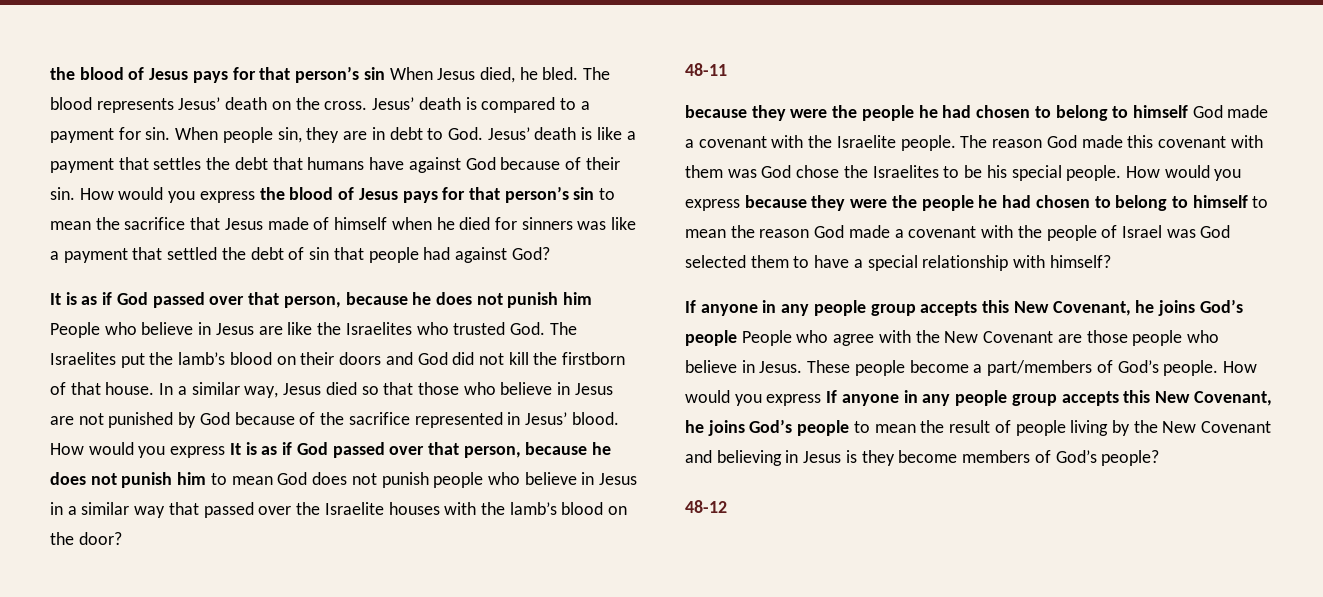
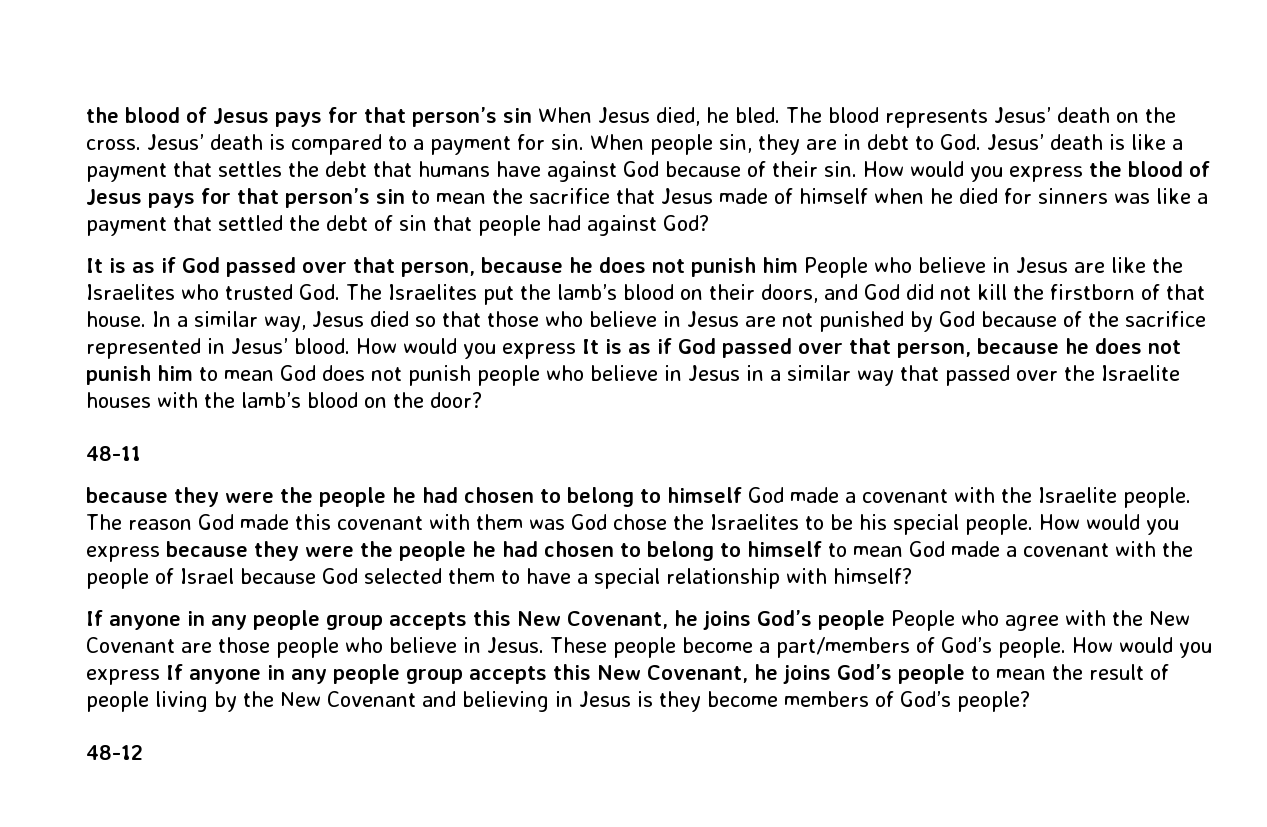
[339,352,382,365] doors -> [761,284,818,303] doors,
[730,225,810,238] the reason -> (903, 551) none
[1166,229,1196,238] was -> [240,568,316,584] because

